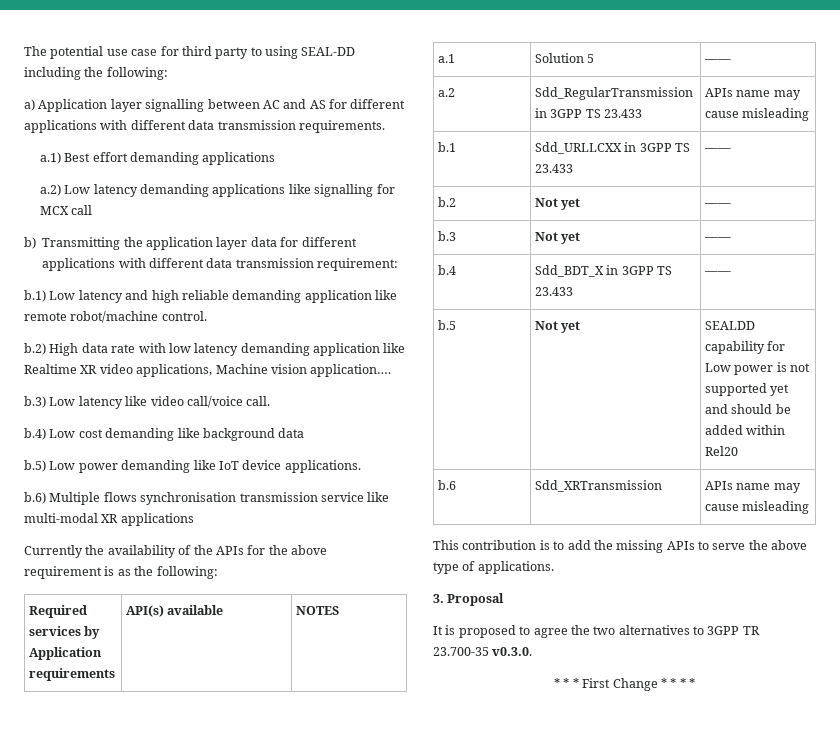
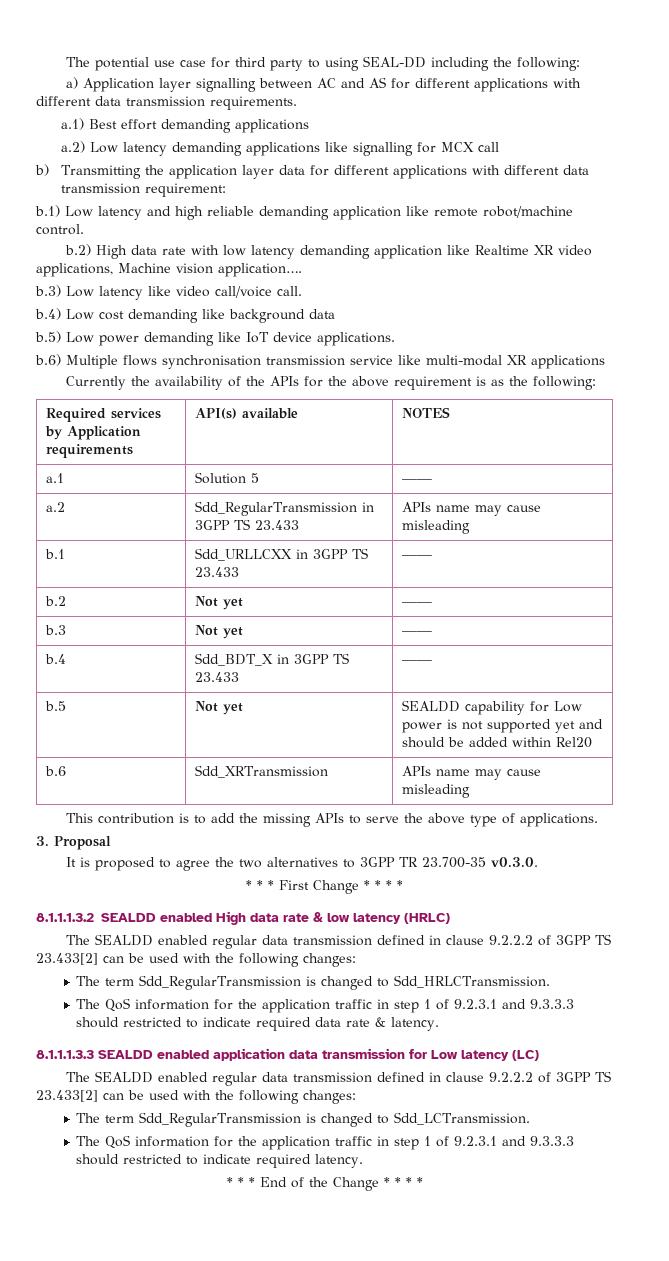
(695, 683) none -> [36,911,450,925] [65,934,611,949] [36,953,356,967] [76,975,551,990] [76,998,575,1013] [76,1017,440,1031] [36,1048,539,1061] [65,1071,611,1086] [36,1090,356,1104] [76,1112,531,1127] [76,1135,575,1150] [76,1154,364,1168] [226,1177,423,1191] // 8.1.1.1.3.2 SEALDD enabled High data rate & low latency (HRLC) // The SEALDD enabled regular data transmission defined in clause 9.2.2.2 of 3GPP TS 23.433[2] can be used with the following changes: // The term Sdd_RegularTransmission is changed to Sdd_HRLCTransmission. // The QoS information for the application traffic in step 1 of 9.2.3.1 and 9.3.3.3 should restricted to indicate required data rate & latency. // 8.1.1.1.3.3 SEALDD enabled application data transmission for Low latency (LC) // The SEALDD enabled regular data transmission defined in clause 9.2.2.2 of 3GPP TS 23.433[2] can be used with the following changes: // The term Sdd_RegularTransmission is changed to Sdd_LCTransmission. // The QoS information for the application traffic in step 1 of 9.2.3.1 and 9.3.3.3 should restricted to indicate required latency. // * * * End of the Change * * * *

